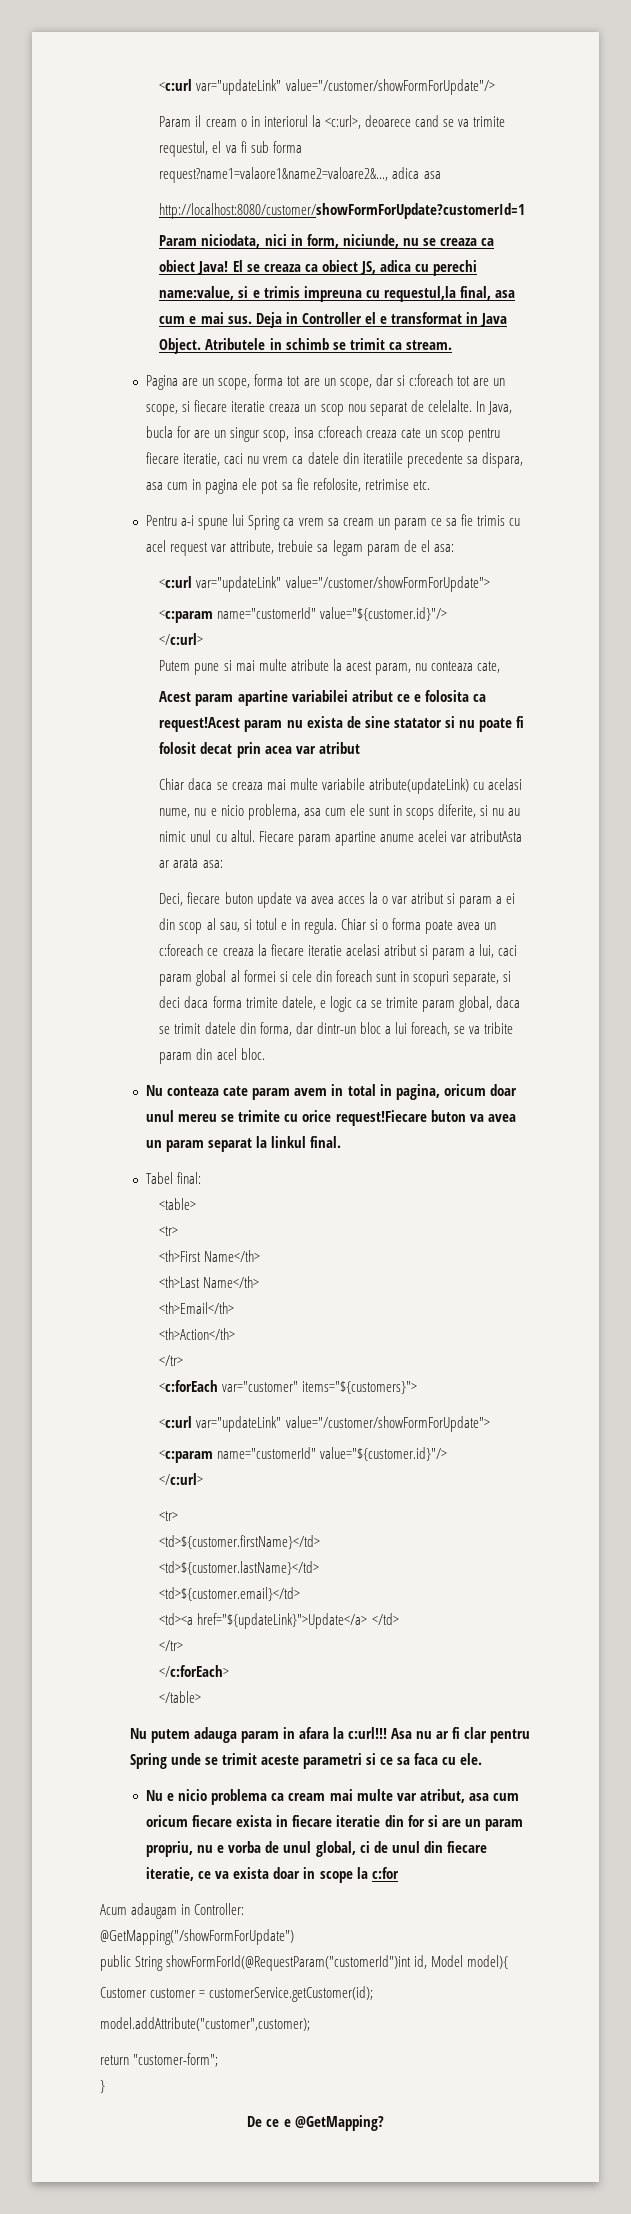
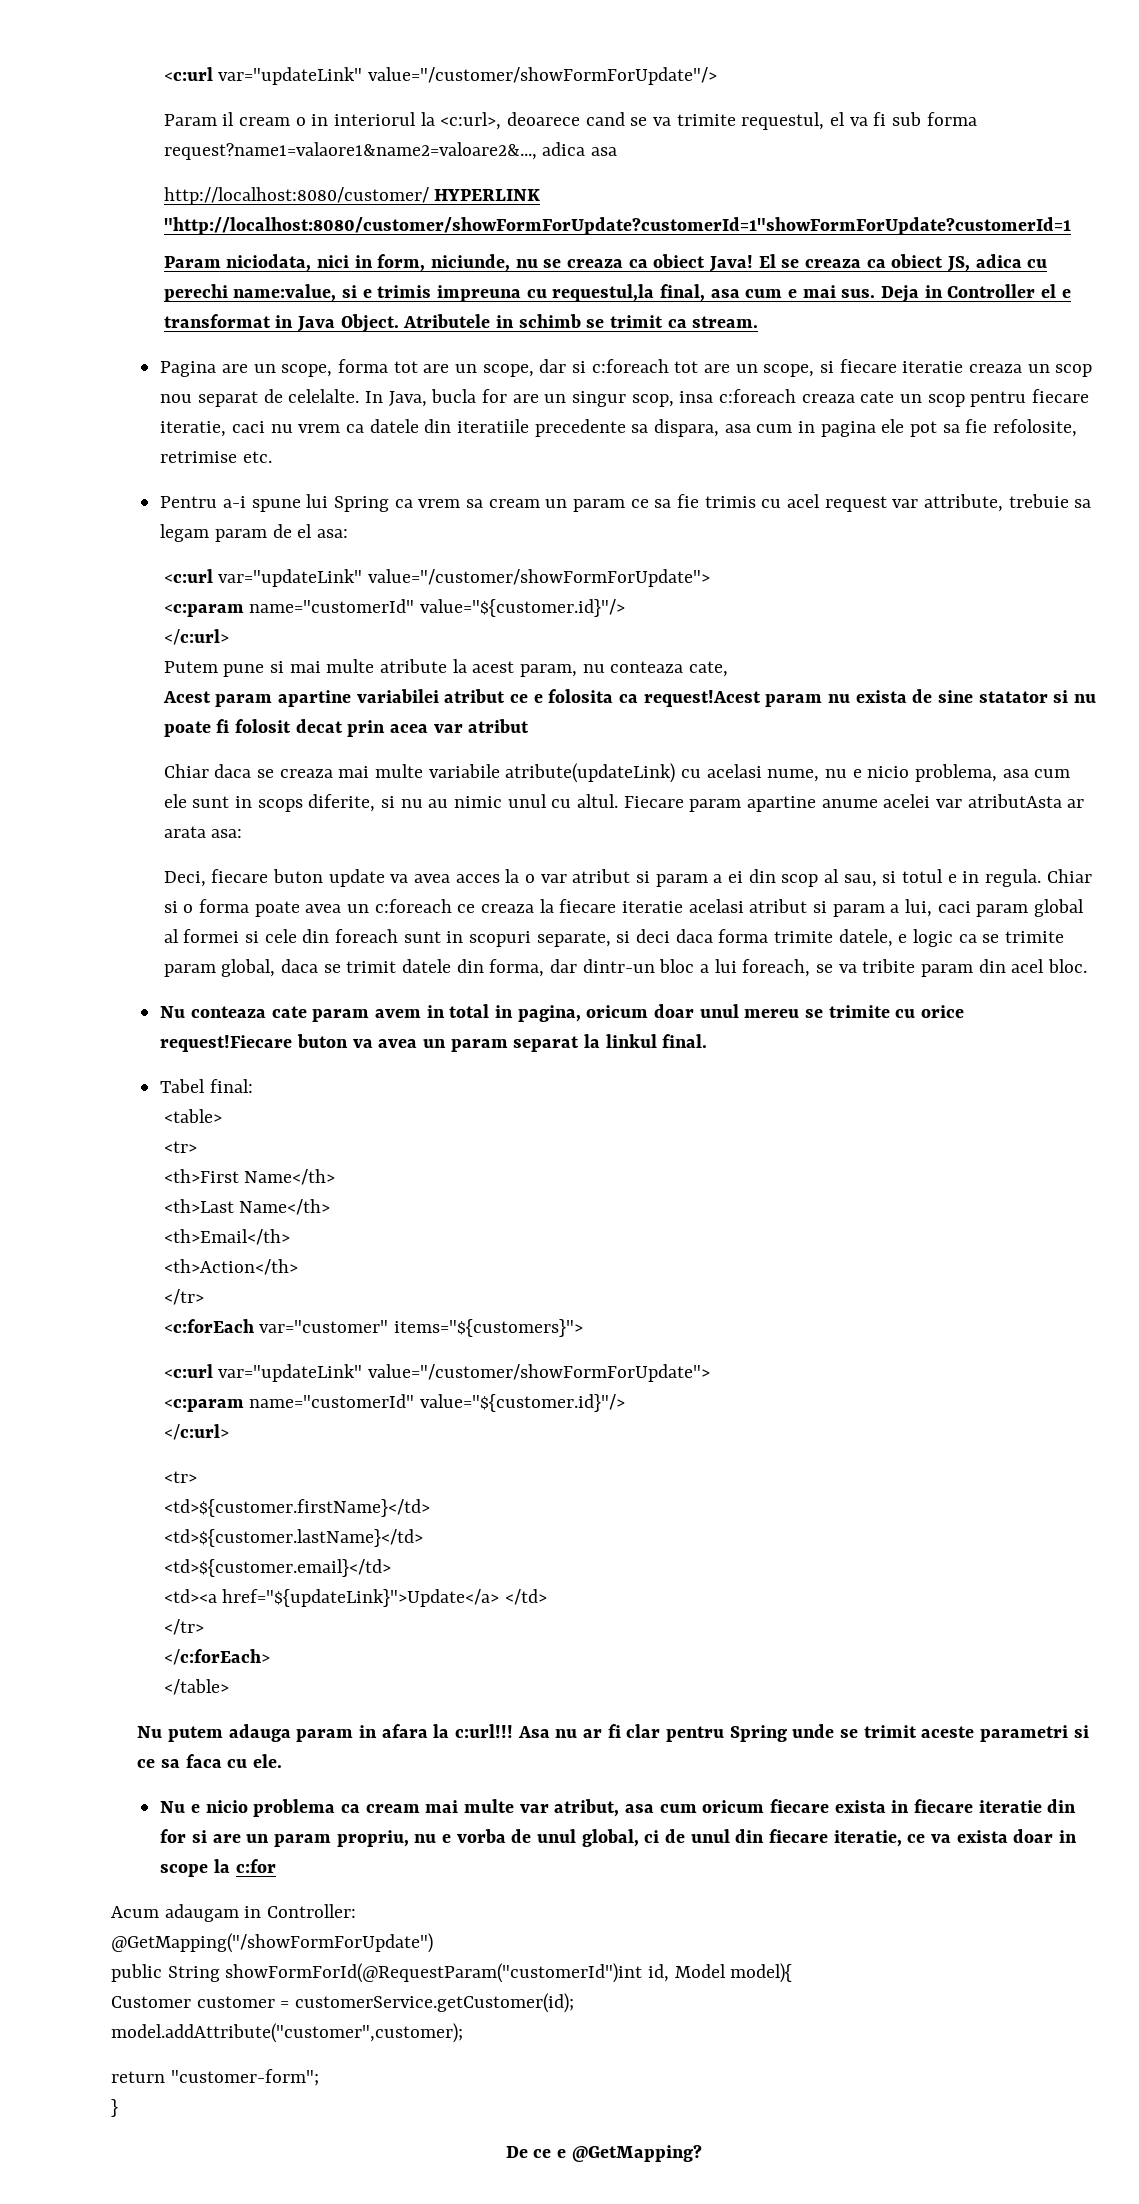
[159,203,526,219] http://localhost:8080/customer/showFormForUpdate?customerId=1 -> [163,187,541,205] [163,217,1071,235] http://localhost:8080/customer/ HYPERLINK "http://localhost:8080/customer/showFormForUpdate?customerId=1"showFormForUpdate?customerId=1

